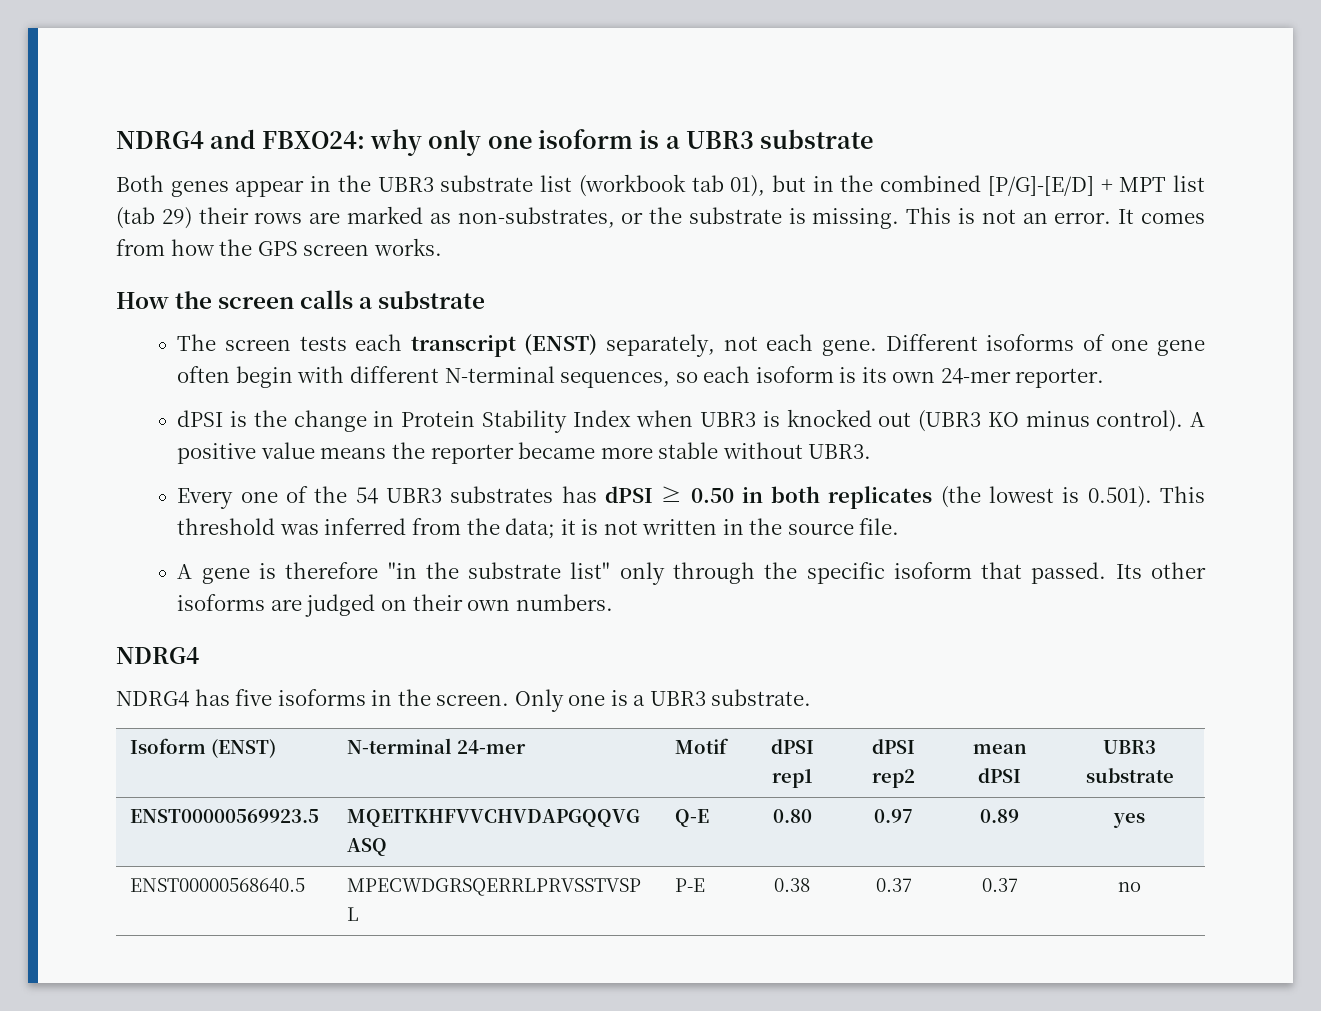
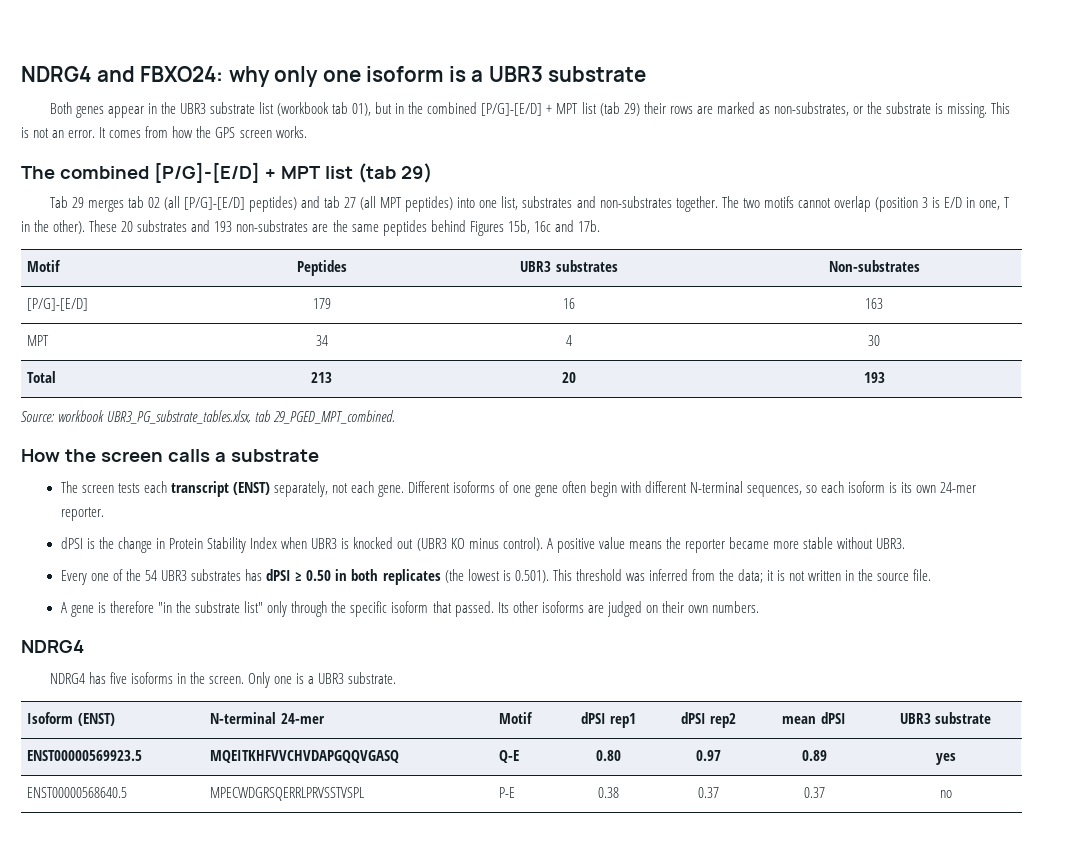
(442, 247) none -> [21,162,432,183] [49,196,1011,212] [21,220,600,236] [27,260,62,272] [296,260,347,276] [520,260,618,272] [828,260,920,272] [27,298,89,311] [312,298,331,309] [563,298,575,309] [865,298,883,309] [27,335,50,346] [315,335,328,346] [566,335,572,346] [868,335,880,346] [27,371,57,383] [311,372,332,383] [562,372,576,383] [863,372,885,383] [21,410,396,424] // The combined [P/G]-[E/D] + MPT list (tab 29) // Tab 29 merges tab 02 (all [P/G]-[E/D] peptides) and tab 27 (all MPT peptides) into one list, substrates and non-substrates together. The two motifs cannot overlap (position 3 is E/D in one, T in the other). These 20 substrates and 193 non-substrates are the same peptides behind Figures 15b, 16c and 17b. // Motif | Peptides | UBR3 substrates | Non-substrates // [P/G]-[E/D] | 179 | 16 | 163 // MPT | 34 | 4 | 30 // Total | 213 | 20 | 193 // Source: workbook UBR3_PG_substrate_tables.xlsx, tab 29_PGED_MPT_combined.

